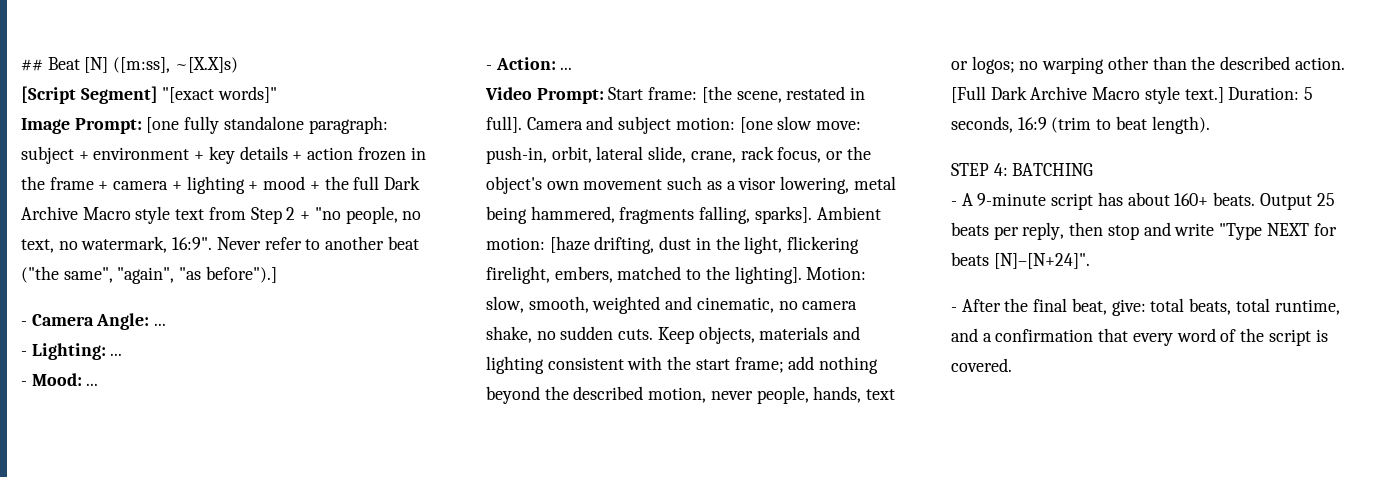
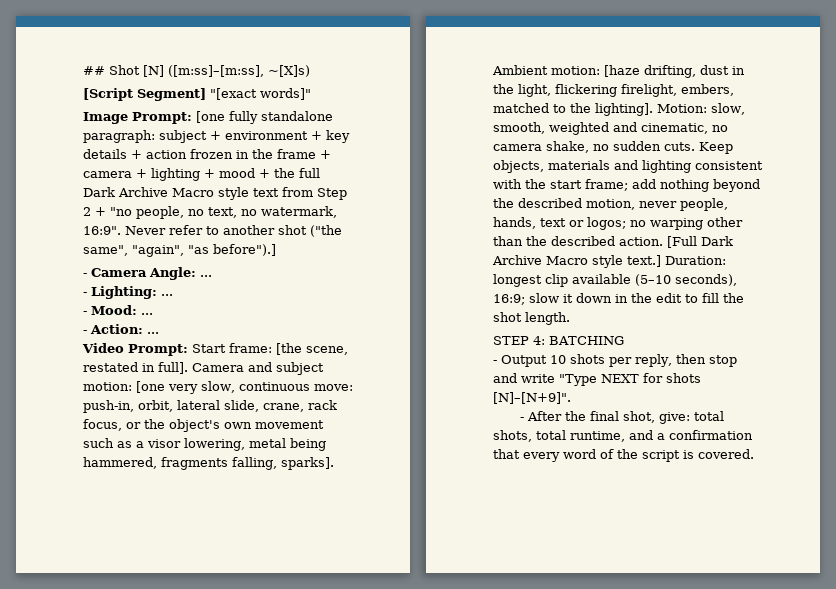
[47,57,238,73] Beat [N] ([m:ss], ~[X.X]s) -> [109,65,310,77] Shot [N] ([m:ss]–[m:ss], ~[X]s)
[387,236,419,250] beat -> [278,225,307,235] shot
[777,116,813,130] slow -> [168,381,310,394] very slow, continuous
[1304,87,1314,100] [951,116,1210,134] [951,163,1094,176] [951,192,1335,210] [951,222,989,236] 5 seconds, 16:9 (trim to beat length). // STEP 4: BATCHING // - A 9-minute script has about 160+ beats. Output 25 beats -> [493,274,737,287] [493,293,744,305] [493,312,570,325] [493,336,624,345] [493,354,605,367] longest clip available (5–10 seconds), 16:9; slow it down in the edit to fill the shot length. // STEP 4: BATCHING // - Output 10 shots
[951,252,1090,269] beats [N]–[N+24]". -> [666,373,701,383] [493,392,571,404] shots [N]–[N+9]".
[1071,298,1107,315] beat, -> [623,411,656,423] shot,
[1189,298,1232,315] beats, -> [493,430,532,442] shots,

